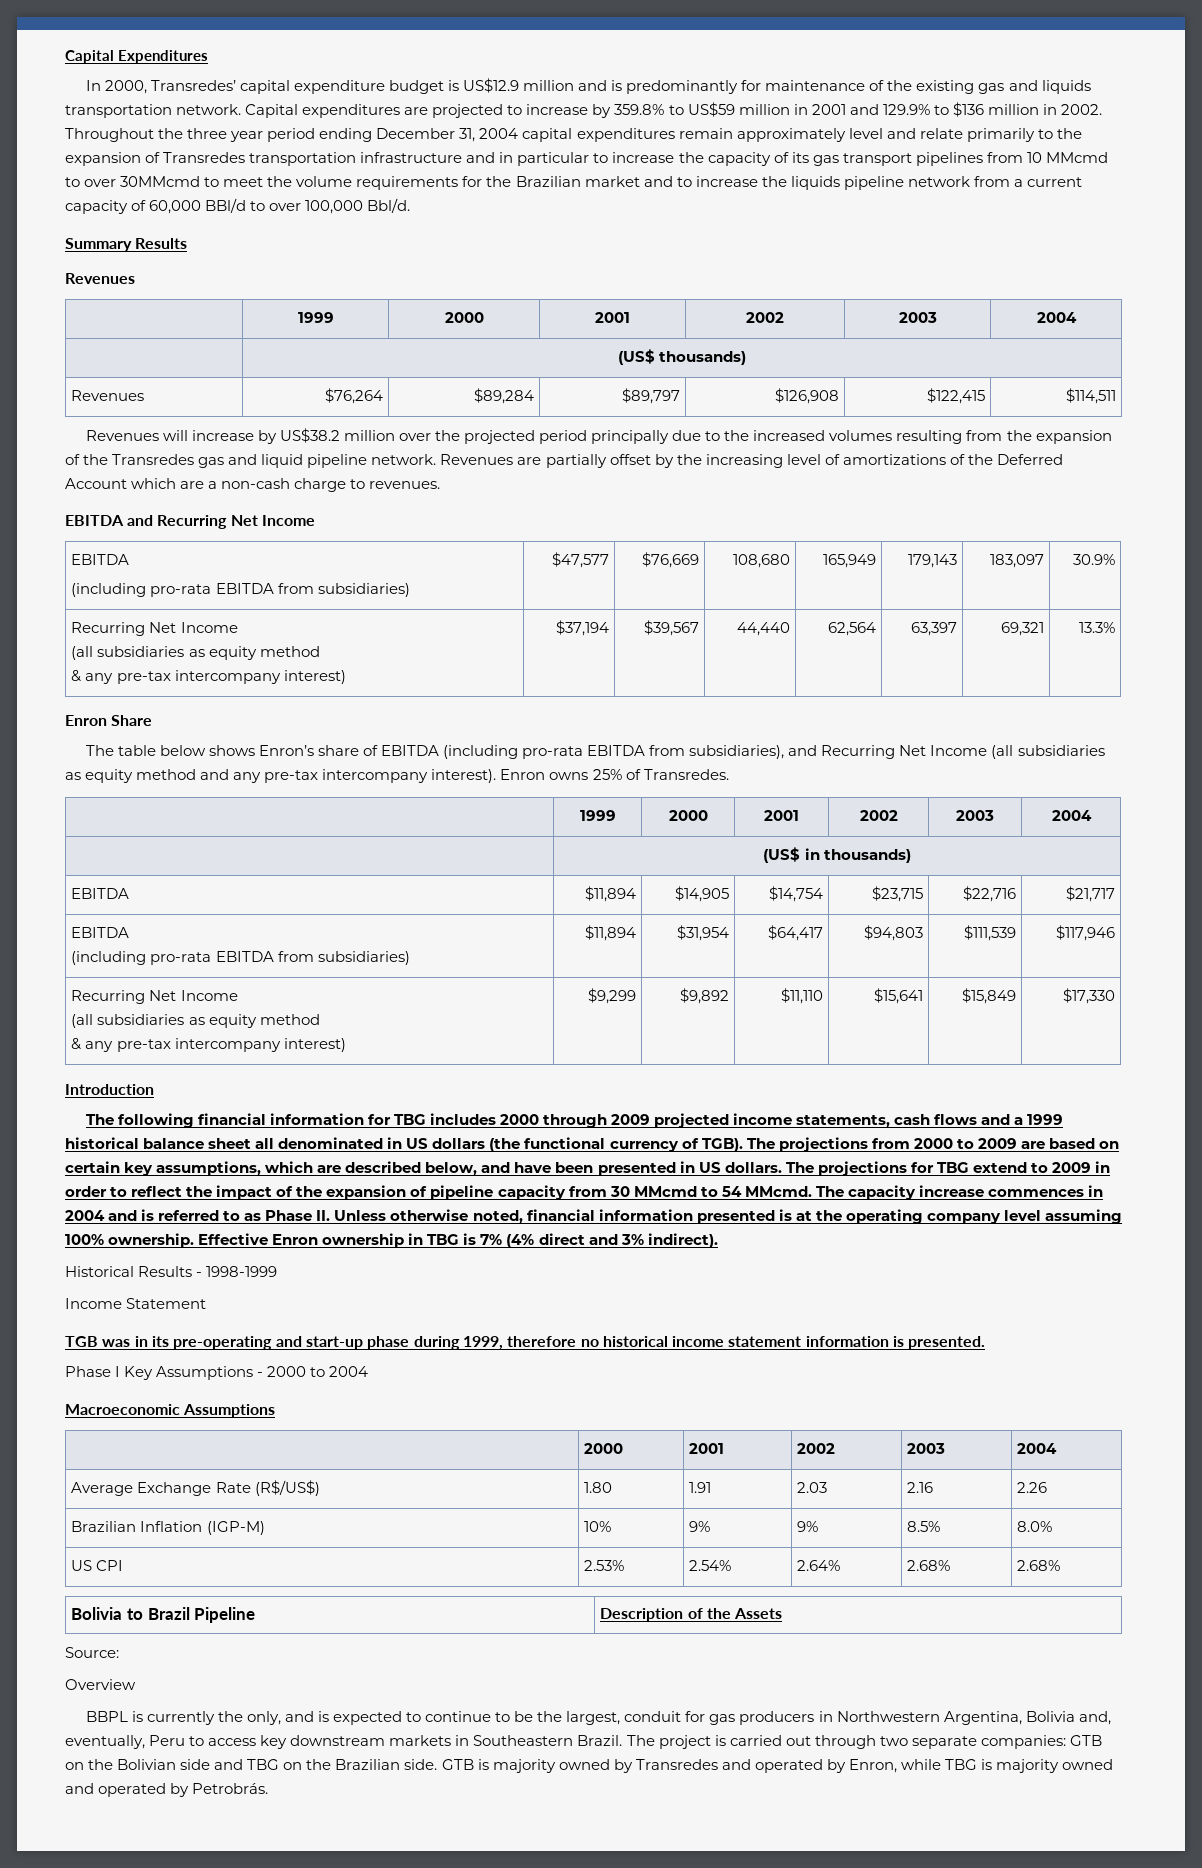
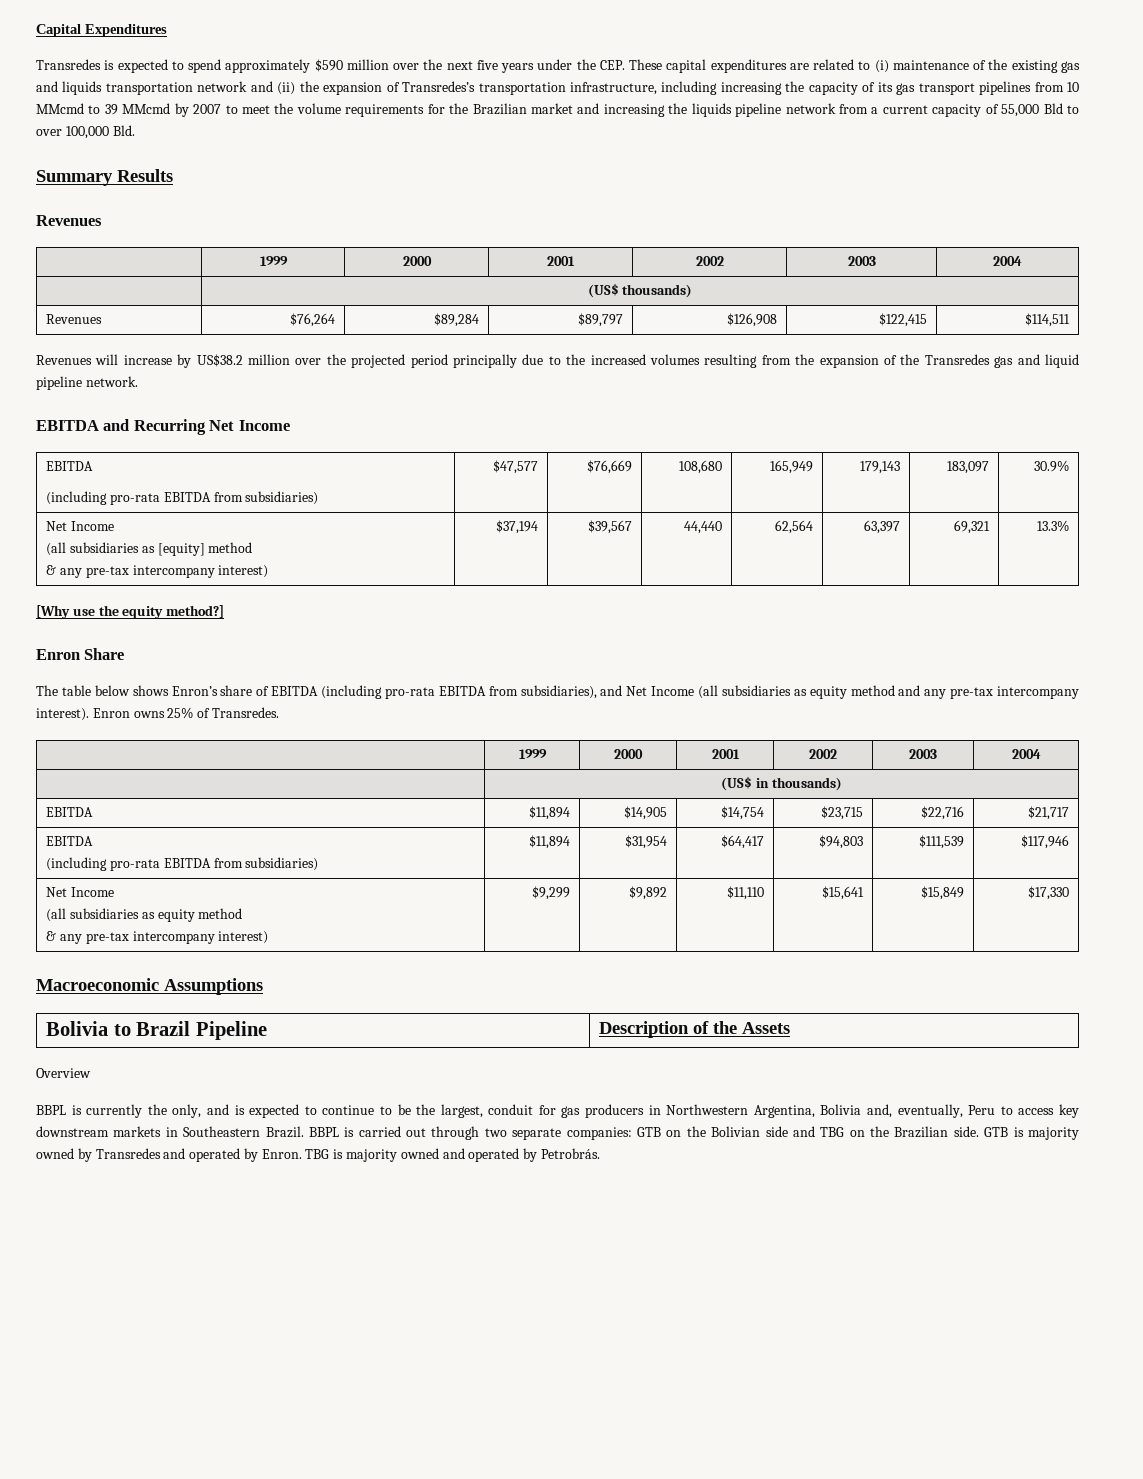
[85,78,762,94] In 2000, Transredes’ capital expenditure budget is US$12.9 million and is predominantly for -> [36,59,889,73] Transredes is expected to spend approximately $590 million over the next five years under the CEP. These capital expenditures are related to (i)
[176,102,1103,118] [65,128,1082,142] [65,152,675,166] network. Capital expenditures are projected to increase by 359.8% to US$59 million in 2001 and 129.9% to $136 million in 2002. Throughout the three year period ending December 31, 2004 capital expenditures remain approximately level and relate primarily to the expansion of Transredes transportation infrastructure and in particular to increase -> [197,81,782,95] network and (ii) the expansion of Transredes’s transportation infrastructure, including increasing
[84,176,201,187] over 30MMcmd -> [104,103,222,117] 39 MMcmd by 2007
[676,176,758,187] to increase -> [603,104,665,117] increasing
[149,198,247,214] 60,000 BBl/d -> [1001,103,1063,117] 55,000 Bld
[367,198,411,213] Bbl/d. -> [112,125,135,136] Bld.
[440,454,1063,468] [65,478,441,492] Revenues are partially offset by the increasing level of amortizations of the Deferred Account which are a non-cash charge to revenues. -> (138, 381) none
[71,622,238,636] [71,646,257,660] Recurring Net Income // (all subsidiaries as equity -> [46,521,115,531] [46,542,205,556] Net Income // (all subsidiaries as [equity]
(1115, 627) none -> [36,605,225,619] // [Why use the equity method?]
[821,745,896,759] Recurring -> (623, 690) none
[71,990,146,1004] Recurring -> (1069, 842) none
[65,1084,154,1095] [85,1113,1064,1128] [65,1137,1120,1152] [65,1161,1111,1176] [65,1185,1104,1200] [65,1209,1122,1224] [65,1233,718,1248] [65,1266,278,1277] [65,1298,207,1309] [65,1336,986,1350] [65,1366,369,1380] [65,1404,276,1418] [584,1443,624,1454] [689,1443,725,1454] [797,1443,836,1454] [907,1443,946,1454] [1017,1443,1058,1454] [71,1480,320,1496] [584,1482,613,1493] [689,1482,712,1493] [797,1482,828,1493] [907,1482,934,1493] [1017,1482,1048,1493] [71,1521,265,1535] [584,1521,612,1532] [689,1521,711,1532] [797,1521,819,1532] [907,1521,941,1532] [1017,1521,1053,1532] [71,1560,124,1571] [584,1560,625,1571] [689,1560,732,1571] [797,1560,841,1571] [907,1560,951,1571] [1017,1560,1061,1571] Introduction // The following financial information for TBG includes 2000 through 2009 projected income statements, cash flows and a 1999 historical balance sheet all denominated in US dollars (the functional currency of TGB). The projections from 2000 to 2009 are based on certain key assumptions, which are described below, and have been presented in US dollars. The projections for TBG extend to 2009 in order to reflect the impact of the expansion of pipeline capacity from 30 MMcmd to 54 MMcmd. The capacity increase commences in 2004 and is referred to as Phase II. Unless otherwise noted, financial information presented is at the operating company level assuming 100% ownership. Effective Enron ownership in TBG is 7% (4% direct and 3% indirect). // Historical Results - 1998-1999 // Income Statement // TGB was in its pre-operating and start-up phase during 1999, therefore no historical income statement information is presented. // Phase I Key Assumptions - 2000 to 2004 // Macroeconomic Assumptions // | 2000 | 2001 | 2002 | 2003 | 2004 // Average Exchange Rate (R$/US$) | 1.80 | 1.91 | 2.03 | 2.16 | 2.26 // Brazilian Inflation (IGP-M) | 10% | 9% | 9% | 8.5% | 8.0% // US CPI | 2.53% | 2.54% | 2.64% | 2.68% | 2.68% -> [36,978,263,995] Macroeconomic Assumptions
[65,1647,119,1658] // Source: -> (791, 1028) none
[626,1735,711,1749] The project -> [308,1127,339,1137] BBPL
[848,1759,941,1773] Enron, while -> [261,1149,302,1159] Enron.

